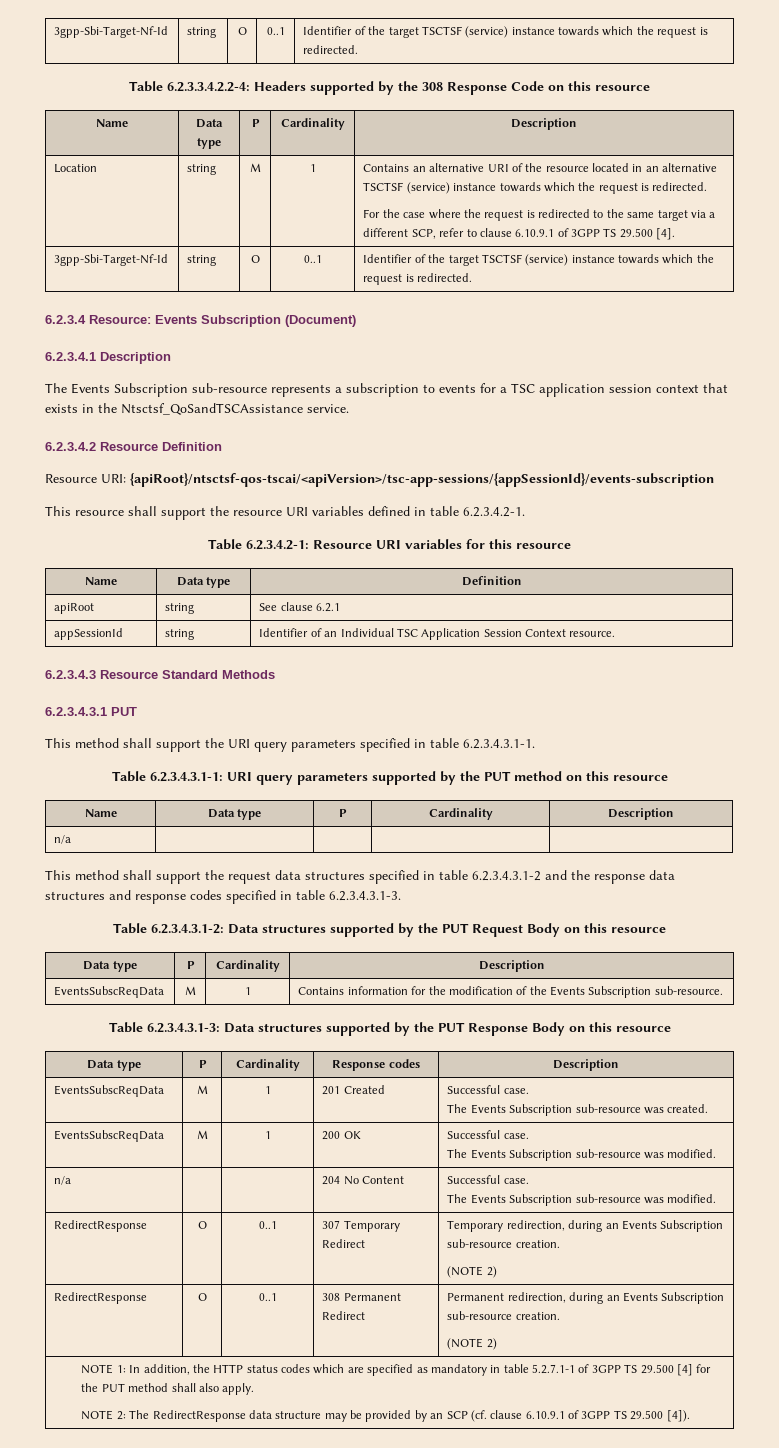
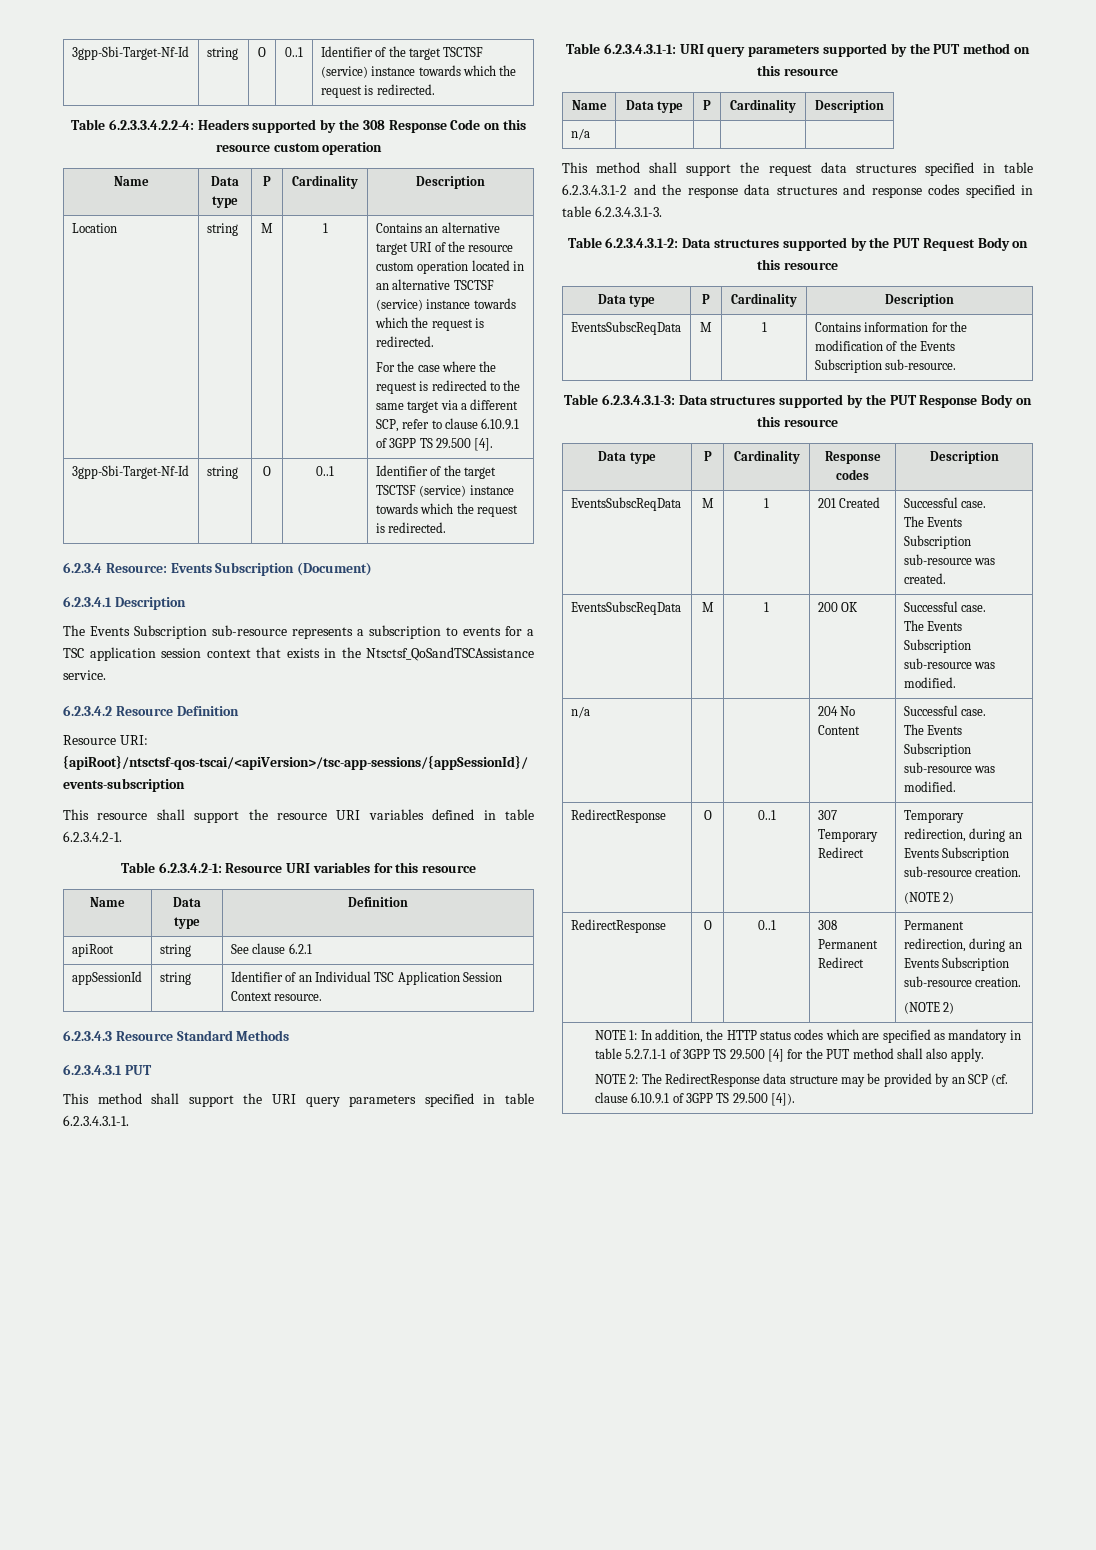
(650, 88) none -> [273,142,383,155] custom operation
(485, 167) none -> [375,243,408,255] target
(589, 169) none -> [375,261,469,274] custom operation

